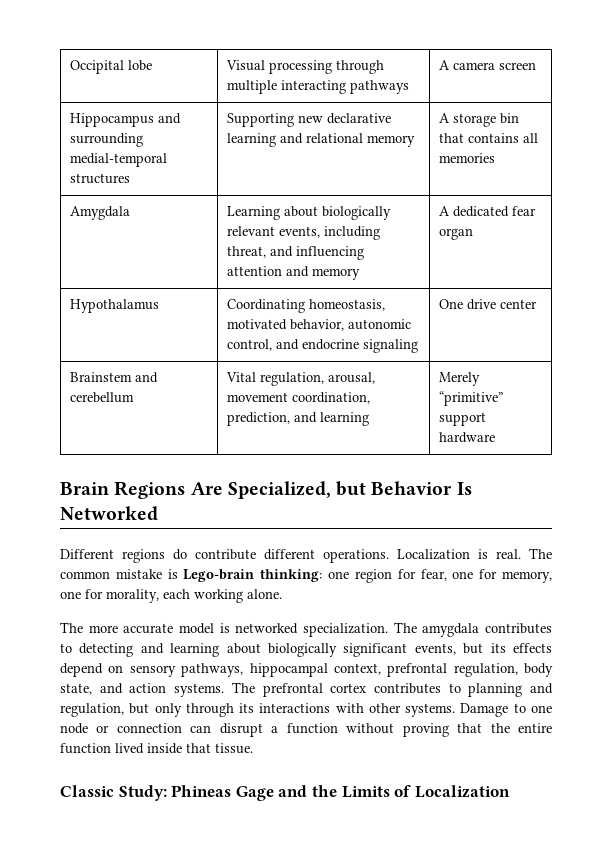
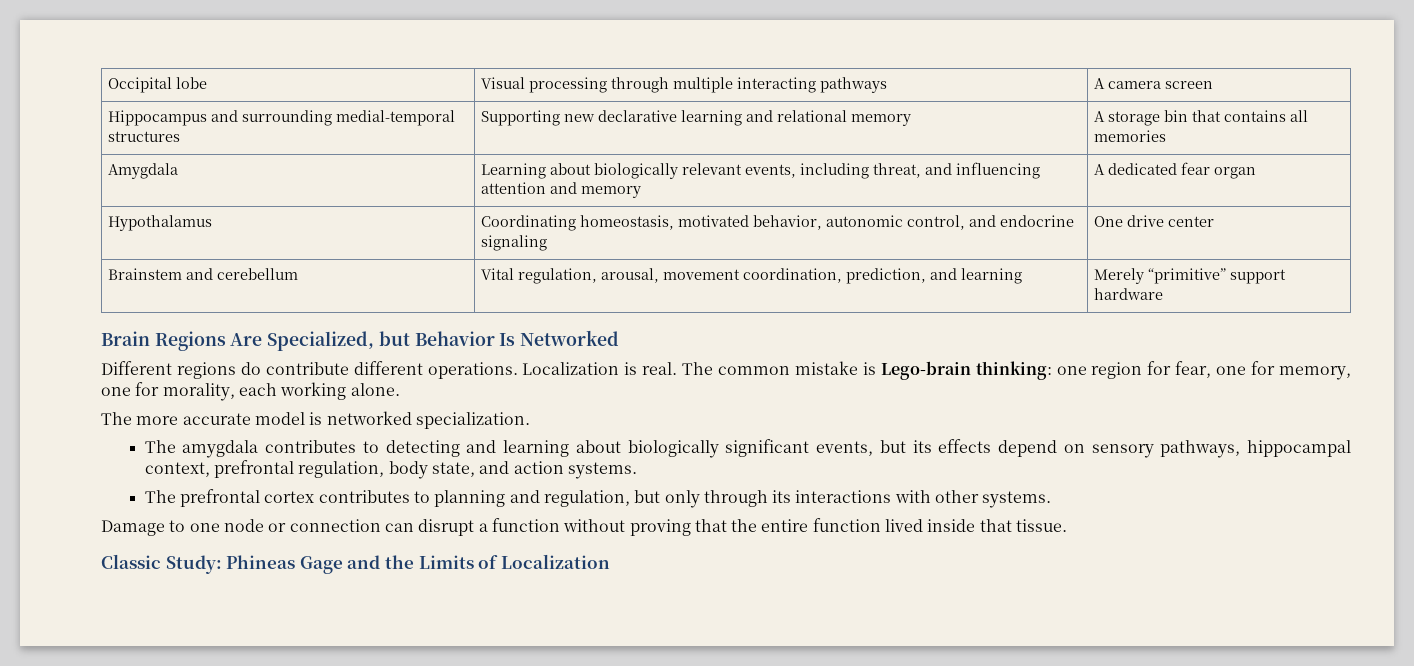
(388, 630) none -> (530, 420) //
(225, 690) none -> (637, 470) //
(456, 710) none -> (1052, 499) //

